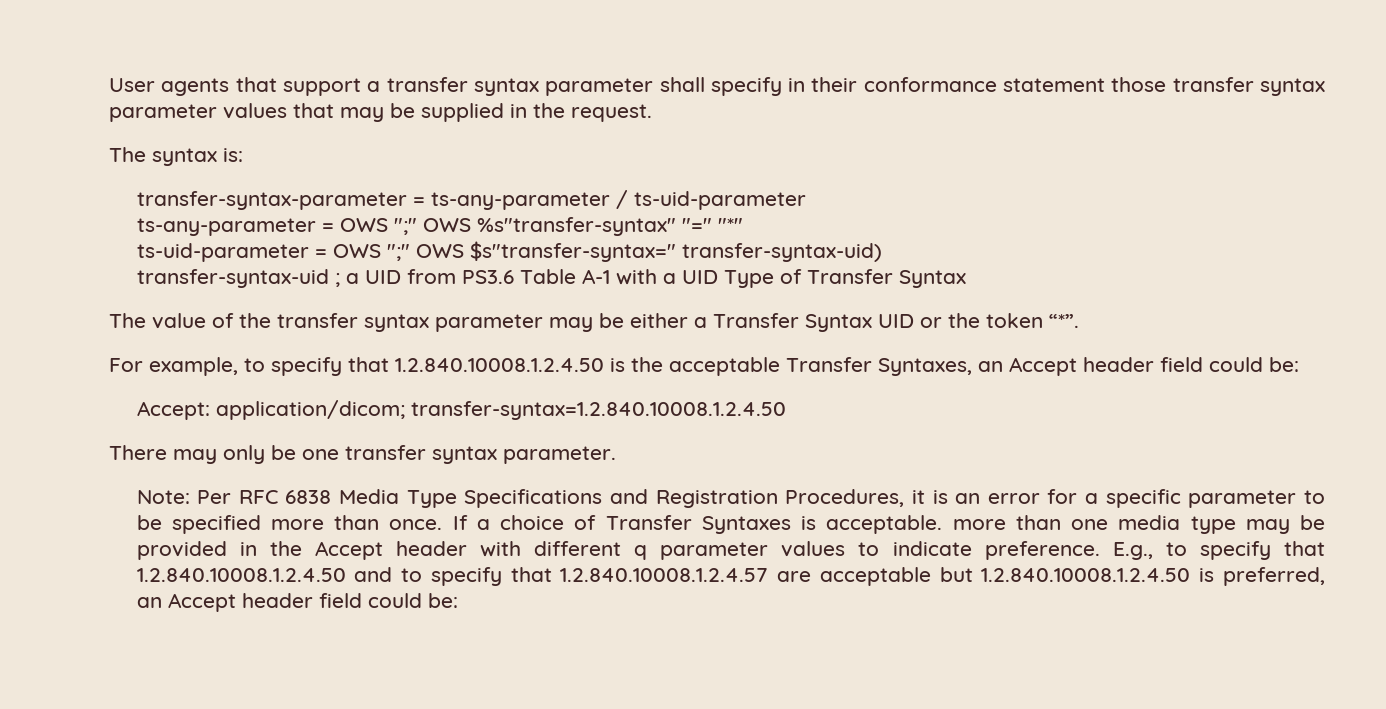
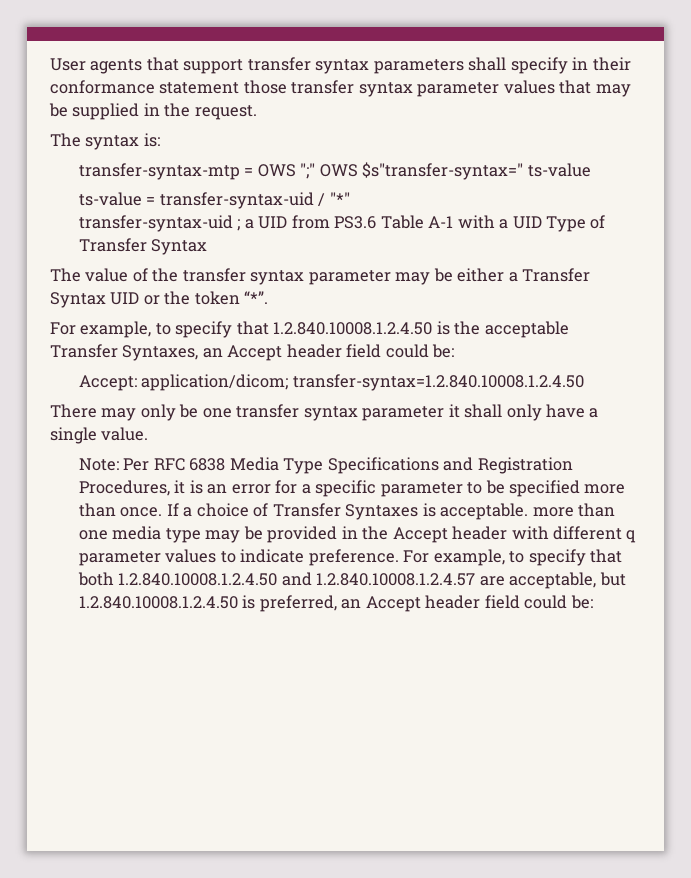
[367,77,654,96] a transfer syntax parameter -> [247,57,464,74] transfer syntax parameters
[136,190,806,210] [136,217,743,236] [136,243,309,262] transfer-syntax-parameter = ts-any-parameter / ts-uid-parameter // ts-any-parameter = OWS ";" OWS %s"transfer-syntax" "=" "*" // ts-uid-parameter -> [78,163,240,180] transfer-syntax-mtp
[681,243,882,262] transfer-syntax-uid) -> [527,163,591,177] [78,192,350,209] ts-value // ts-value = transfer-syntax-uid / "*"
[503,446,616,464] parameter. -> [362,404,599,421] [50,427,149,444] parameter it shall only have a single value.
[1112,541,1325,560] E.g., to specify that -> [403,549,623,566] [77,572,114,586] For example, to specify that both
[401,567,552,586] to specify that -> (312, 579) none
[819,567,931,586] acceptable -> [509,572,597,589] acceptable,

